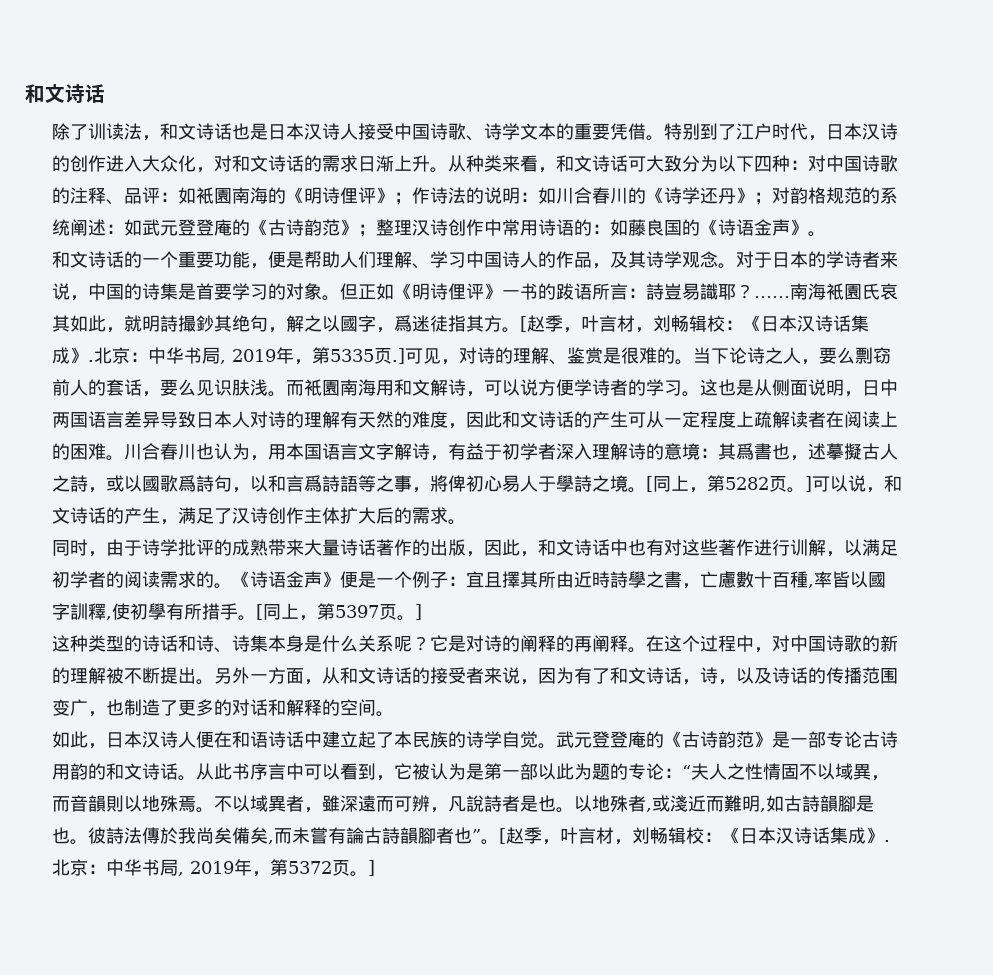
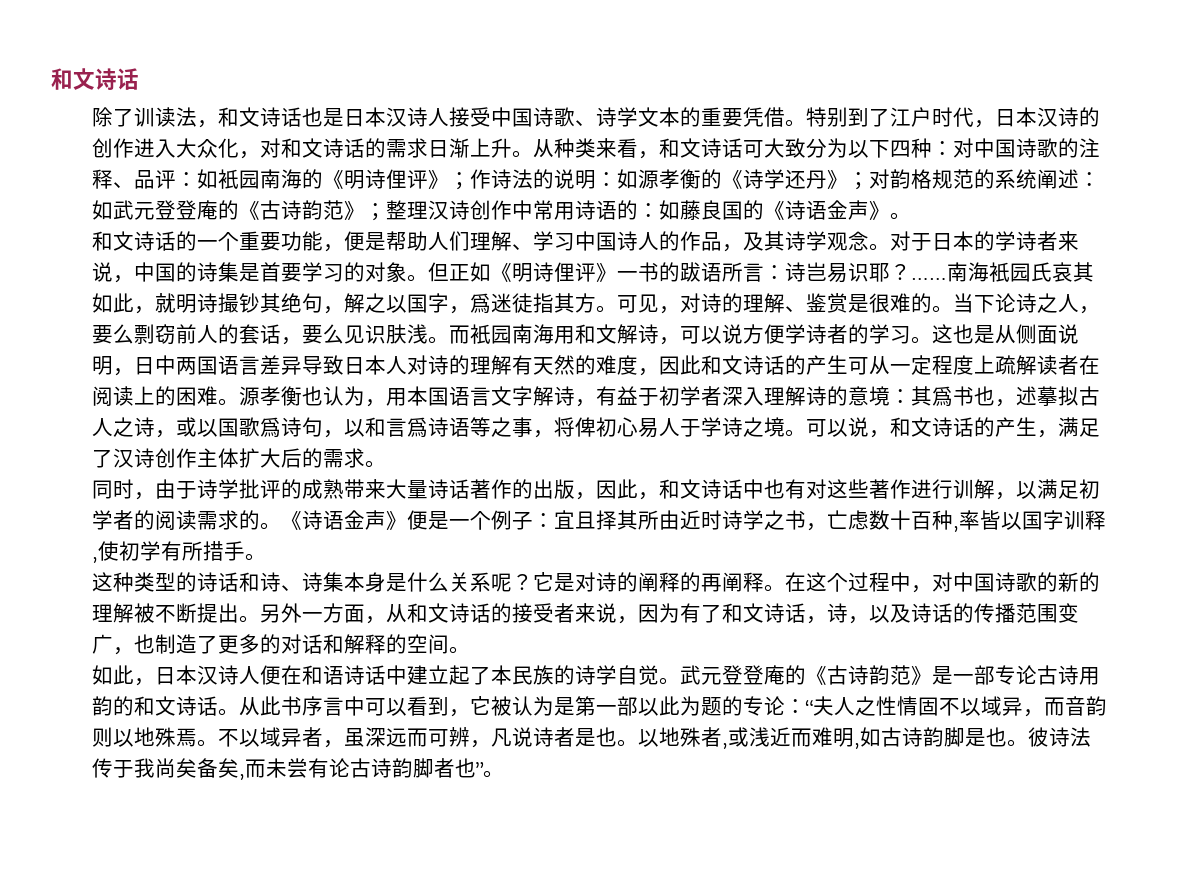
[214,188,233,204] 園 -> [238,170,260,189] 园
[556,187,629,204] 川合春川 -> [637,169,701,189] 源孝衡
[646,283,719,300] 詩豈易識 -> [784,262,869,283] 诗岂易识
[844,284,863,300] 園 -> [1009,263,1031,282] 园
[160,315,215,332] 詩撮鈔 -> [196,293,260,313] 诗撮钞
[340,316,359,332] 國 -> [406,294,428,313] 国
[520,315,870,333] [52,347,406,365] [赵季，叶言材，刘畅辑校：《日本汉诗话集成》.北京：中华书局, 2019年，第5335页.] -> (617, 309) none
[322,380,341,396] 園 -> [490,325,512,344] 园
[124,443,197,460] 川合春川 -> [238,386,302,406] 源孝衡
[754,443,773,460] 書 -> [952,386,974,406] 书
[844,443,899,460] [52,475,215,493] 擬古人之詩，或以國歌爲詩 -> [1057,386,1100,406] [91,417,302,438] 拟古人之诗，或以国歌爲诗
[322,475,359,492] 詩語 -> [427,417,470,437] 诗语
[430,475,449,492] 將 -> [553,417,575,437] 将
[556,475,813,493] 學詩之境。[同上，第5282页。] -> [700,417,806,437] 学诗之境。
[502,571,521,588] 擇 -> [595,510,617,530] 择
[592,571,809,589] 時詩學之書，亡慮數十百種 -> [700,510,953,531] 时诗学之书，亡虑数十百种
[868,572,887,588] [52,603,107,620] 國字訓釋 -> [1021,510,1106,530] 国字训释
[148,603,167,620] 學 -> [139,541,161,561] 学
[256,603,423,621] [同上，第5397页。] -> (266, 557) none
[853,764,890,781] [52,795,125,812] 異，而音韻則 -> [1001,696,1107,717] [91,727,113,747] 异，而音韵则
[268,795,377,813] 異者，雖深遠 -> [280,727,407,748] 异者，虽深远
[466,795,503,812] 說詩 -> [511,727,554,747] 说诗
[670,795,743,812] 淺近而難 -> [748,727,833,747] 浅近而难
[802,795,857,812] 詩韻腳 -> [901,727,965,747] 诗韵脚
[106,827,891,845] [52,859,376,877] 詩法傳於我尚矣備矣,而未嘗有論古詩韻腳者也”。[赵季，叶言材，刘畅辑校：《日本汉诗话集成》.北京：中华书局, 2019年，第5372页。] -> [1048,727,1091,747] [91,758,504,780] 诗法传于我尚矣备矣,而未尝有论古诗韵脚者也”。

